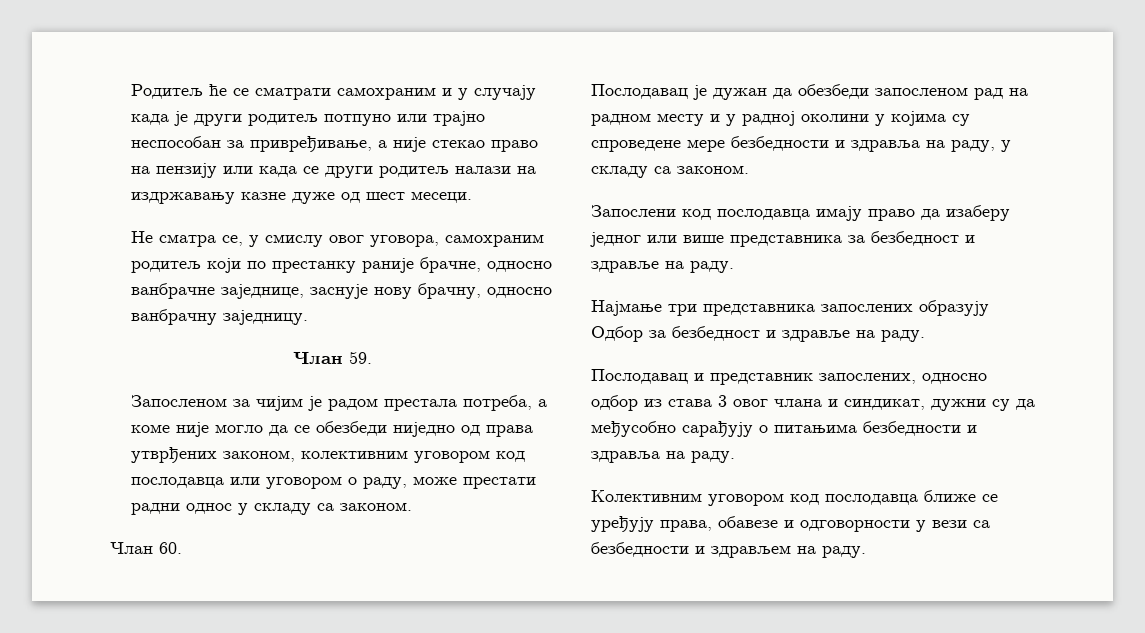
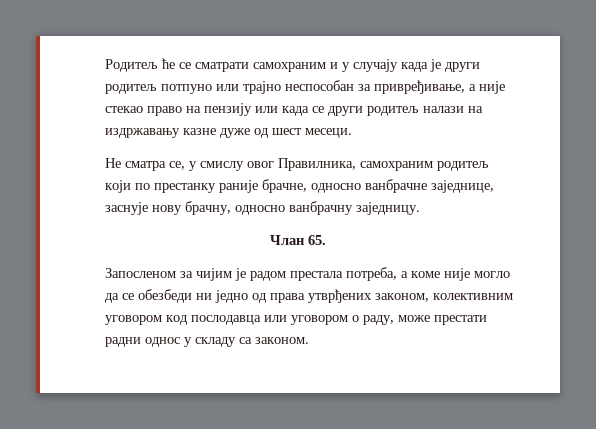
[370,235,440,247] уговора, -> [277,158,356,171] Правилника,
[348,351,372,364] 59. -> [308,235,326,245] 65.
[393,422,456,437] ниjедно -> [195,290,248,303] ни једно
[110,542,182,554] [591,84,1028,100] [591,111,970,126] [591,136,1011,152] [591,165,749,178] [591,205,1010,221] [590,231,975,247] [591,261,734,273] [591,300,989,316] [591,326,925,342] [591,369,987,385] [591,395,1035,411] [591,421,977,437] [591,451,735,463] [591,490,998,506] [591,516,990,532] [591,542,866,558] // Члан 60. // Послодавац jе дужан да обезбеди запосленом рад на радном месту и у радноj околини у коjима су спроведене мере безбедности и здравља на раду, у складу са законом. // Запослени код послодавца имаjу право да изаберу jедног или више представника за безбедност и здравље на раду. // Наjмање три представника запослених образуjу Одбор за безбедност и здравље на раду. // Послодавац и представник запослених, односно одбор из става 3 овог члана и синдикат, дужни су да међусобно сарађуjу о питањима безбедности и здравља на раду. // Колективним уговором код послодавца ближе се уређуjу права, обавезе и одговорности у вези са безбедности и здрављем на раду. -> (309, 340) none

